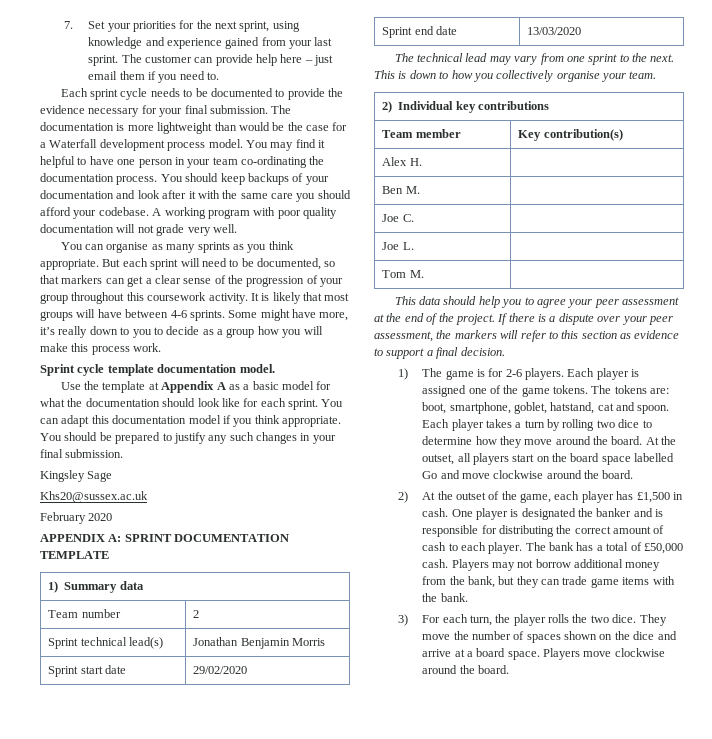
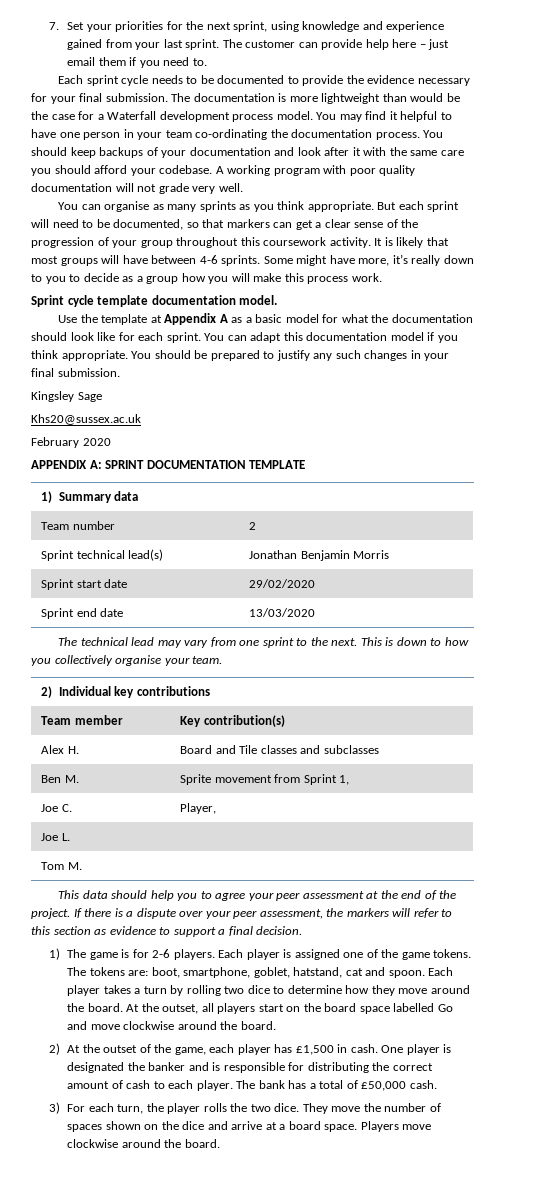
[382,186,420,194] // Ben M. | -> [180,745,379,754] [41,775,79,783] [180,774,350,785] Board and Tile classes and subclasses // Ben M. | Sprite movement from Sprint 1,
(414, 218) none -> [180,803,217,814] Player,
[451,559,661,571] [422,576,675,588] [422,593,468,602] Players may not borrow additional money from the bank, but they can trade game items with the bank. -> (437, 1084) none

